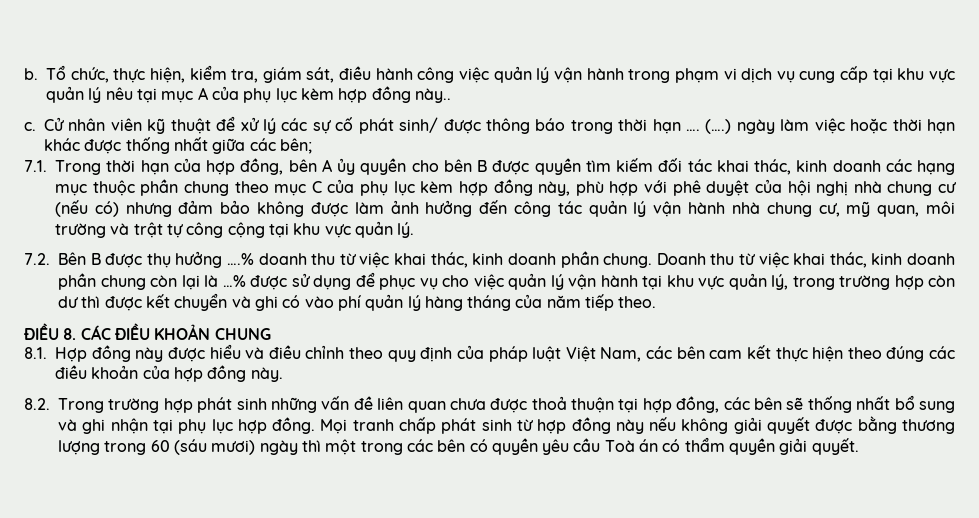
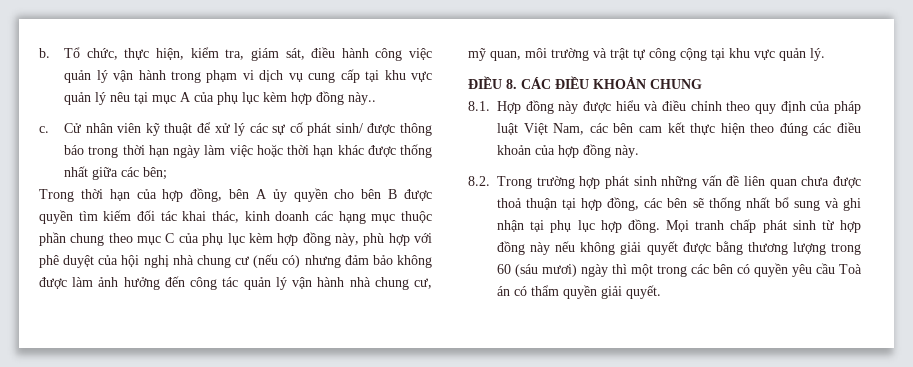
[686,119,732,134] …. (….) -> (169, 151) none
[24,160,47,172] 7.1. -> (168, 173) none
[24,251,955,268] [58,272,955,290] [58,293,657,311] // 7.2. Bên B được thụ hưởng ….% doanh thu từ việc khai thác, kinh doanh phần chung. Doanh thu từ việc khai thác, kinh doanh phần chung còn lại là …% được sử dụng để phục vụ cho việc quản lý vận hành tại khu vực quản lý, trong trường hợp còn dư thì được kết chuyển và ghi có vào phí quản lý hàng tháng của năm tiếp theo. -> (825, 54) none

